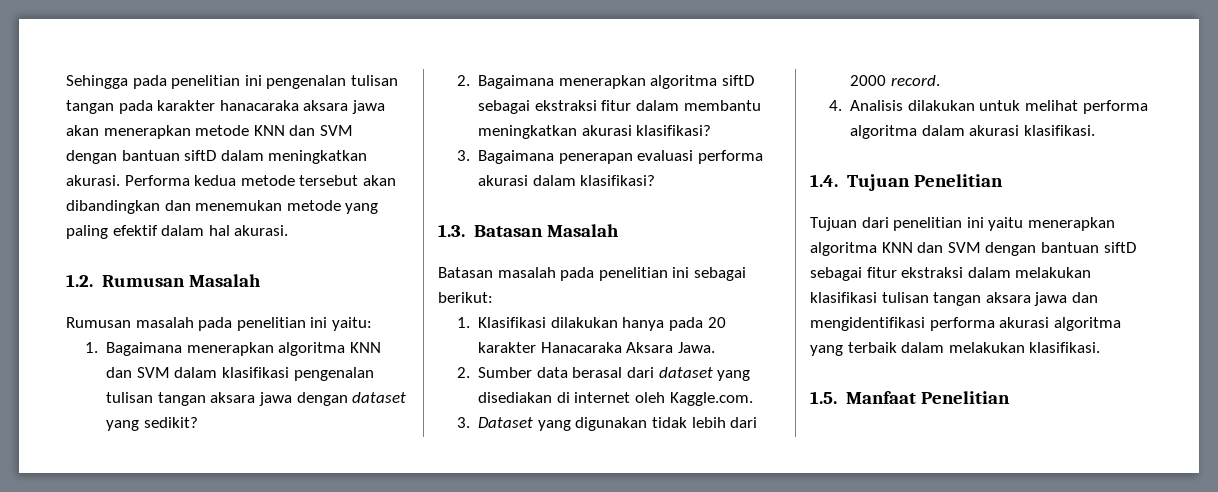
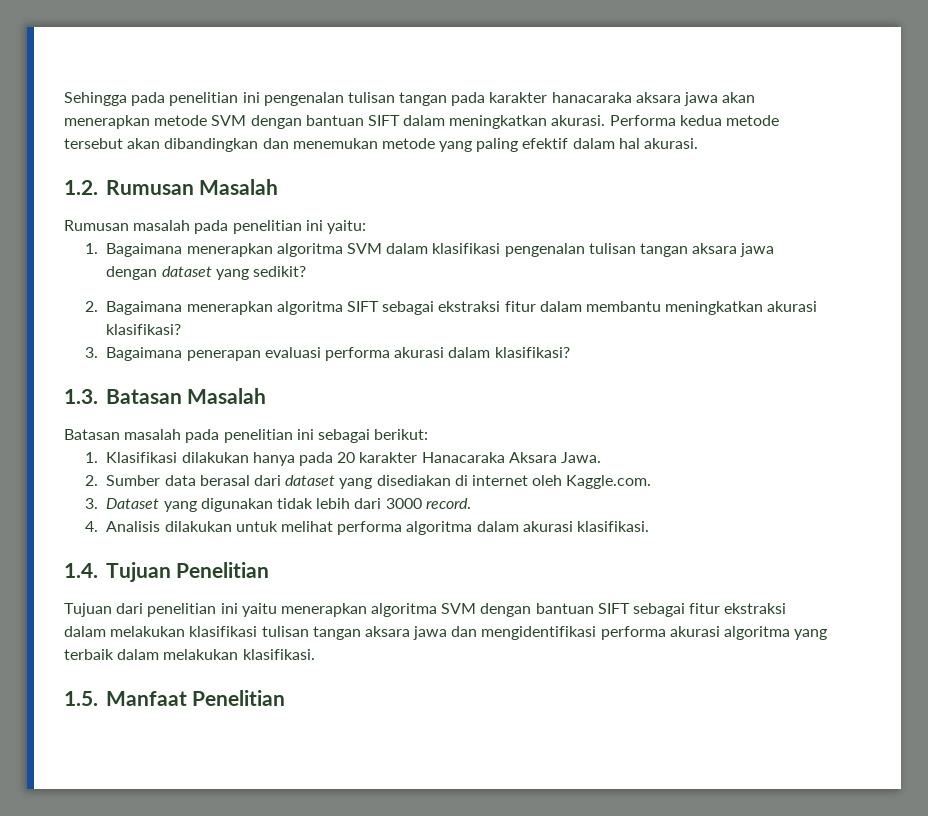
[253,125,353,136] [66,150,217,164] KNN dan SVM dengan bantuan siftD -> [211,115,400,129] SVM dengan bantuan SIFT
[350,342,382,353] [106,367,133,378] KNN dan -> (343, 250) none
[722,75,755,86] siftD -> [346,301,379,312] SIFT
[850,75,887,86] 2000 -> [385,498,422,509] 3000
[881,242,1136,256] KNN dan SVM dengan bantuan siftD -> [441,603,630,617] SVM dengan bantuan SIFT

